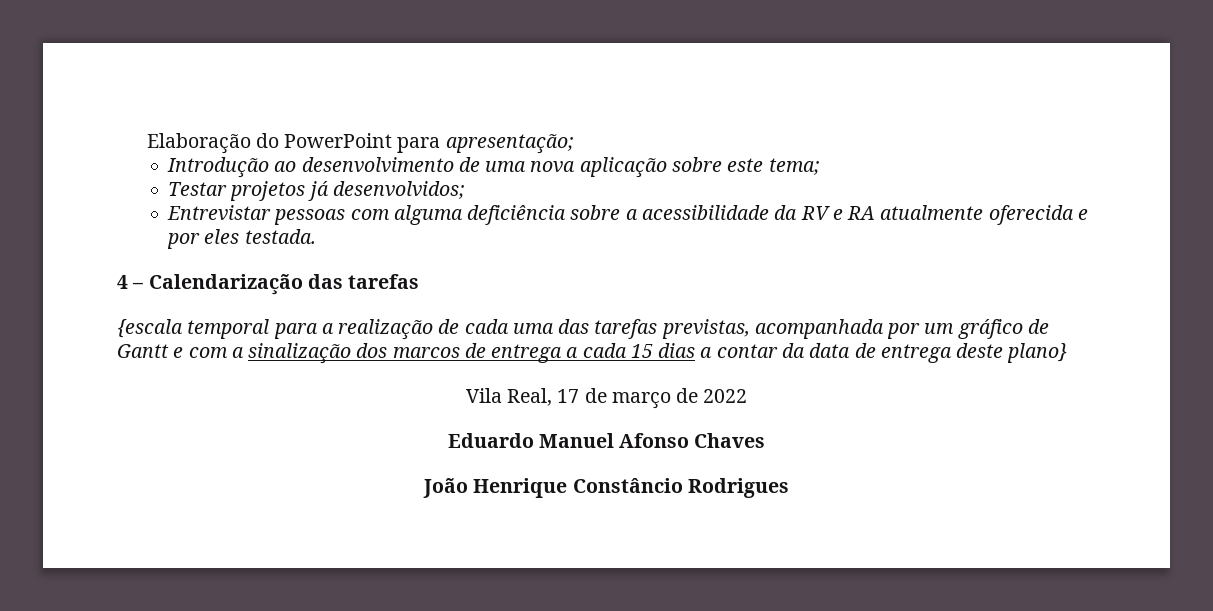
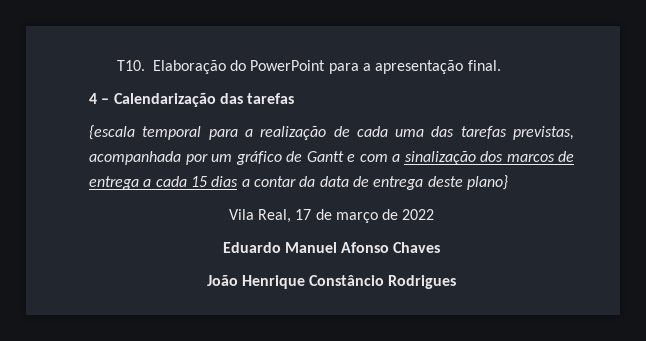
(146, 143) none -> [116,60,145,71] T10.
[445,134,574,154] [167,157,820,178] [168,181,465,201] [167,205,1088,225] [167,229,316,249] apresentação; // Introdução ao desenvolvimento de uma nova aplicação sobre este tema; // Testar projetos já desenvolvidos; // Entrevistar pessoas com alguma deficiência sobre a acessibilidade da RV e RA atualmente oferecida e por eles testada. -> [363,60,501,74] a apresentação final.

